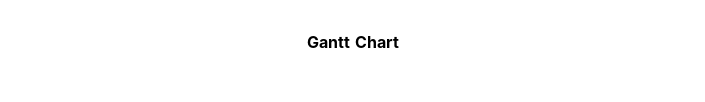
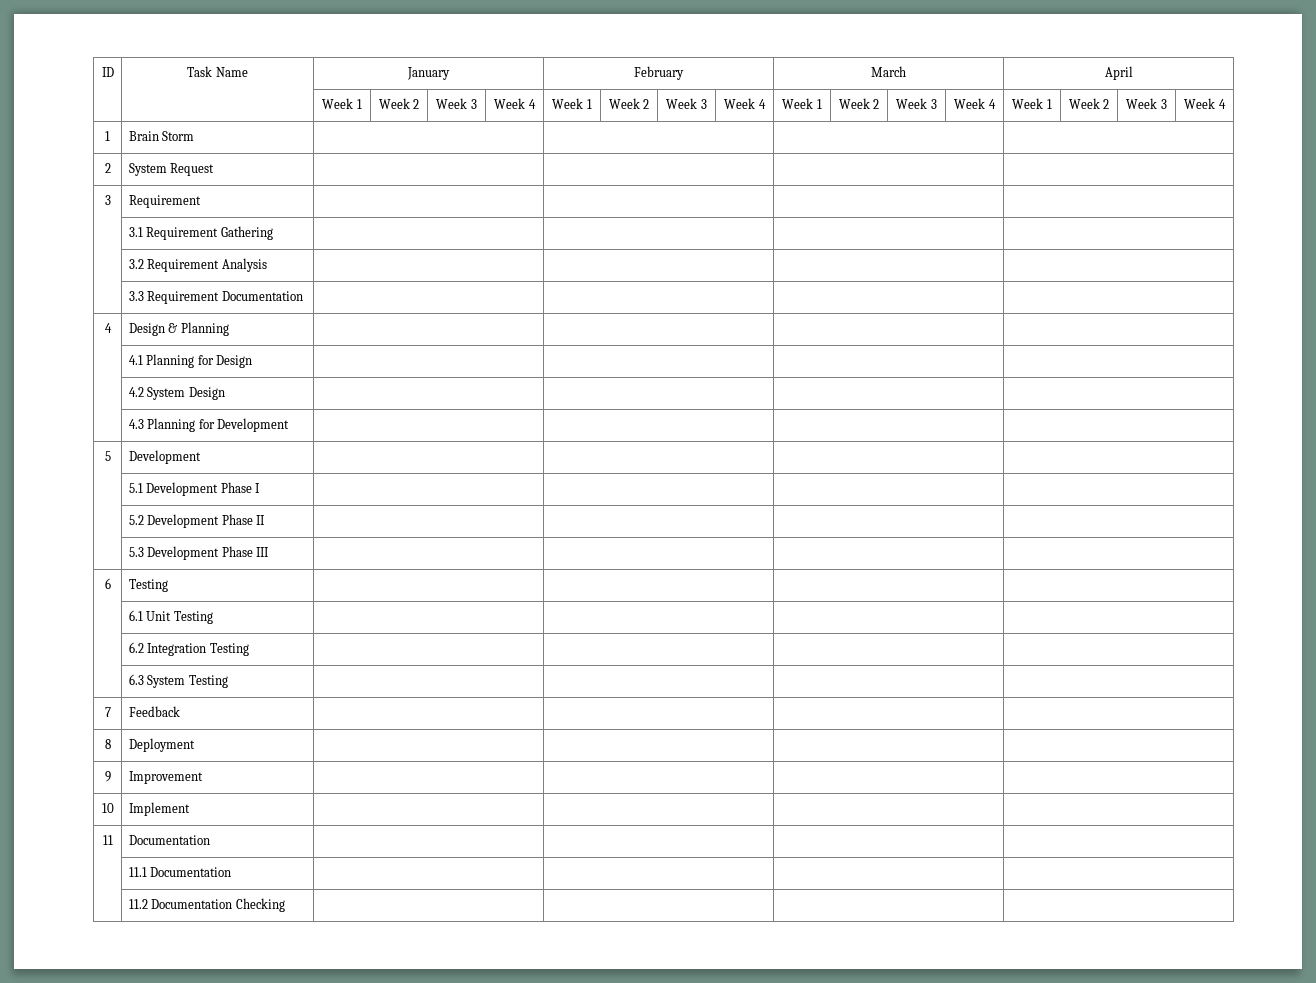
[307,36,399,48] Gantt Chart -> [101,67,114,77] [187,66,248,77] [407,67,450,80] [634,66,684,80] [871,66,906,77] [1104,66,1133,80] [322,98,362,109] [378,98,420,109] [436,98,477,109] [494,98,536,109] [552,98,592,109] [608,98,650,109] [666,98,707,109] [724,98,766,109] [782,98,822,109] [838,98,880,109] [896,98,937,109] [954,98,996,109] [1012,98,1052,109] [1068,98,1110,109] [1126,98,1167,109] [1184,98,1226,109] [105,131,110,141] [128,131,195,141] [104,163,111,173] [128,163,215,176] [104,195,111,205] [128,195,201,208] [128,226,273,240] [128,258,267,272] [128,291,303,304] [104,323,112,333] [128,322,229,336] [128,354,253,368] [128,387,225,400] [128,418,290,432] [104,451,111,461] [128,450,201,464] [128,482,261,496] [128,514,266,528] [128,546,270,560] [104,578,111,589] [128,579,168,592] [128,610,213,624] [128,642,249,656] [128,674,228,688] [104,707,111,717] [128,706,180,717] [104,739,111,749] [128,738,195,752] [104,771,111,782] [128,771,203,784] [101,803,114,813] [128,802,190,816] [102,835,113,845] [128,835,210,845] [128,867,232,877] [128,898,285,912] ID | Task Name | January | February | March | April // | | Week 1 | Week 2 | Week 3 | Week 4 | Week 1 | Week 2 | Week 3 | Week 4 | Week 1 | Week 2 | Week 3 | Week 4 | Week 1 | Week 2 | Week 3 | Week 4 // 1 | Brain Storm | | | | // 2 | System Request | | | | // 3 | Requirement | | | | // | 3.1 Requirement Gathering | | | | // | 3.2 Requirement Analysis | | | | // | 3.3 Requirement Documentation | | | | // 4 | Design & Planning | | | | // | 4.1 Planning for Design | | | | // | 4.2 System Design | | | | // | 4.3 Planning for Development | | | | // 5 | Development | | | | // | 5.1 Development Phase I | | | | // | 5.2 Development Phase II | | | | // | 5.3 Development Phase III | | | | // 6 | Testing | | | | // | 6.1 Unit Testing | | | | // | 6.2 Integration Testing | | | | // | 6.3 System Testing | | | | // 7 | Feedback | | | | // 8 | Deployment | | | | // 9 | Improvement | | | | // 10 | Implement | | | | // 11 | Documentation | | | | // | 11.1 Documentation | | | | // | 11.2 Documentation Checking | | | |

